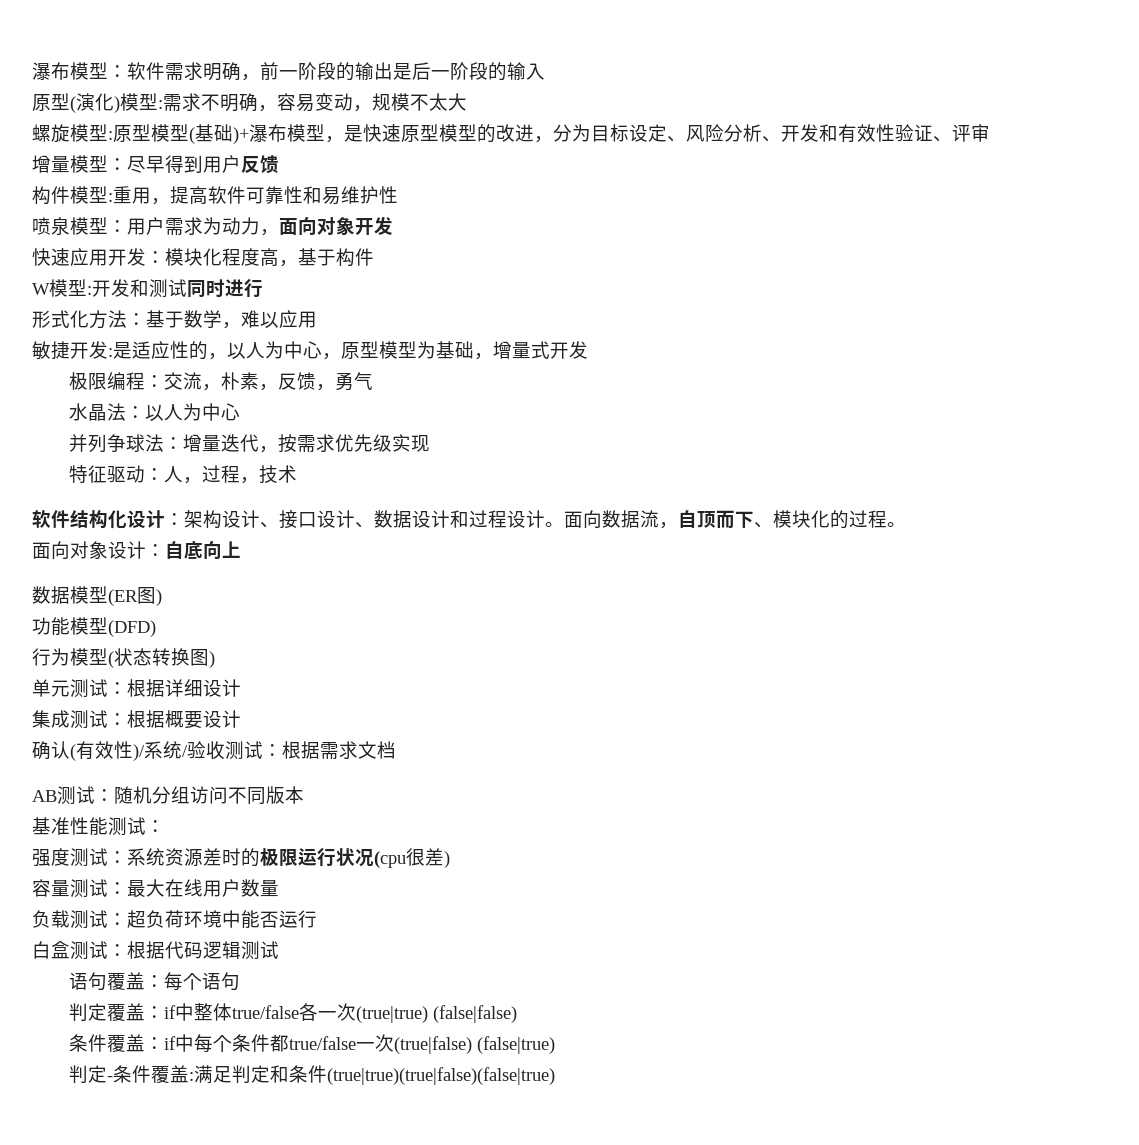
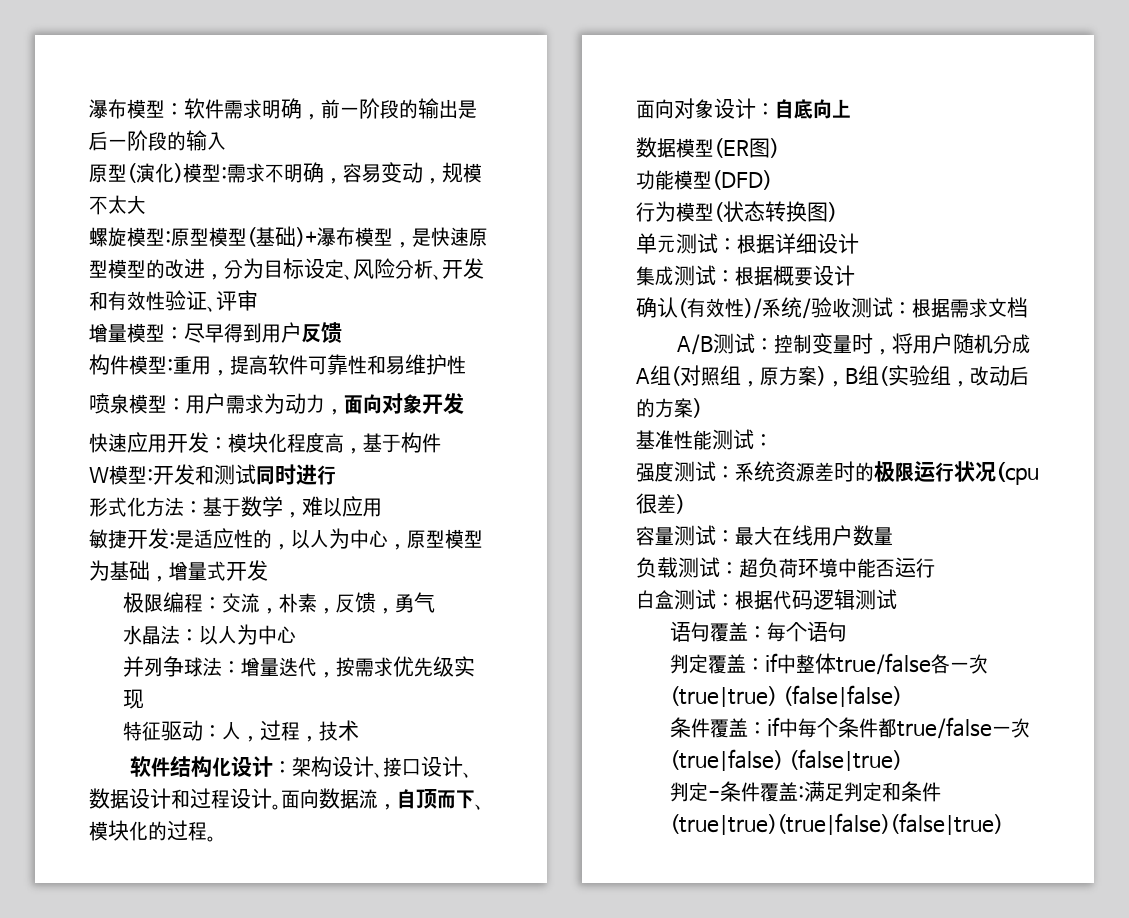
[32,786,304,805] AB测试：随机分组访问不同版本 -> [677,333,1032,355] [636,365,1029,387] [636,398,702,418] A/B测试：控制变量时，将用户随机分成A组(对照组，原方案)，B组(实验组，改动后的方案)

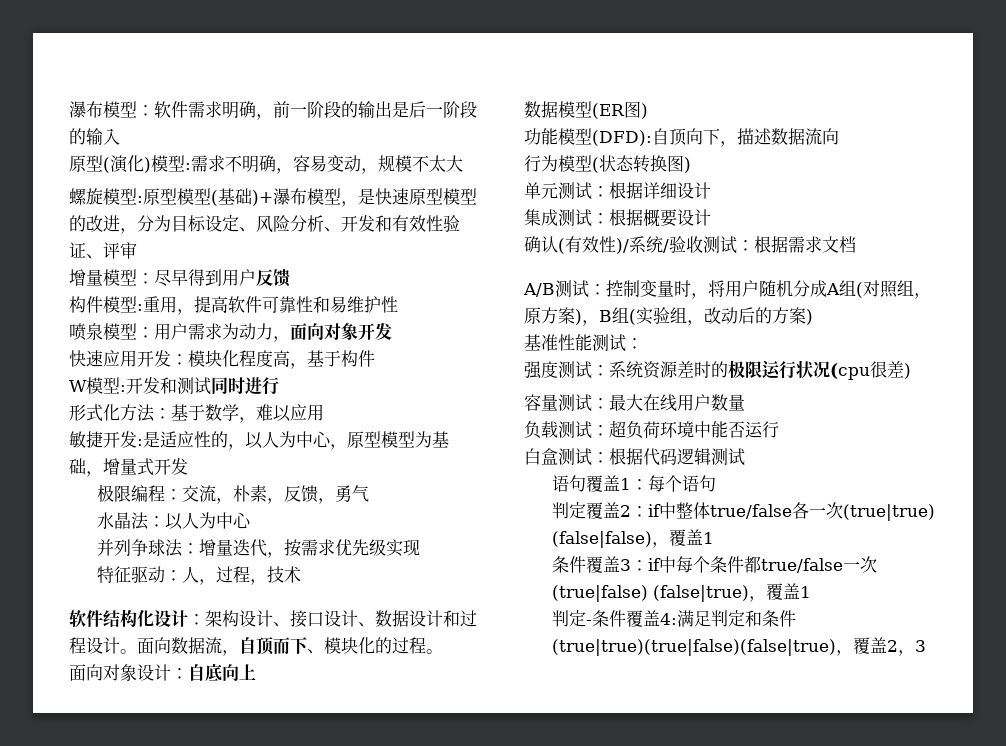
[712,170,772,190] (DFD) -> [592,128,839,147] (DFD):自顶向下，描述数据流向
(749, 631) none -> [619,478,631,490] 1
(747, 663) none -> [619,505,631,517] 2
[670,717,749,738] // 条件覆盖 -> [651,529,714,548] [551,556,631,573] ，覆盖1 // 条件覆盖3
(902, 760) none -> [748,583,811,602] ，覆盖1
[798,786,805,799] : -> [659,613,677,625] 4:
(1004, 824) none -> [835,637,926,656] ，覆盖2，3

